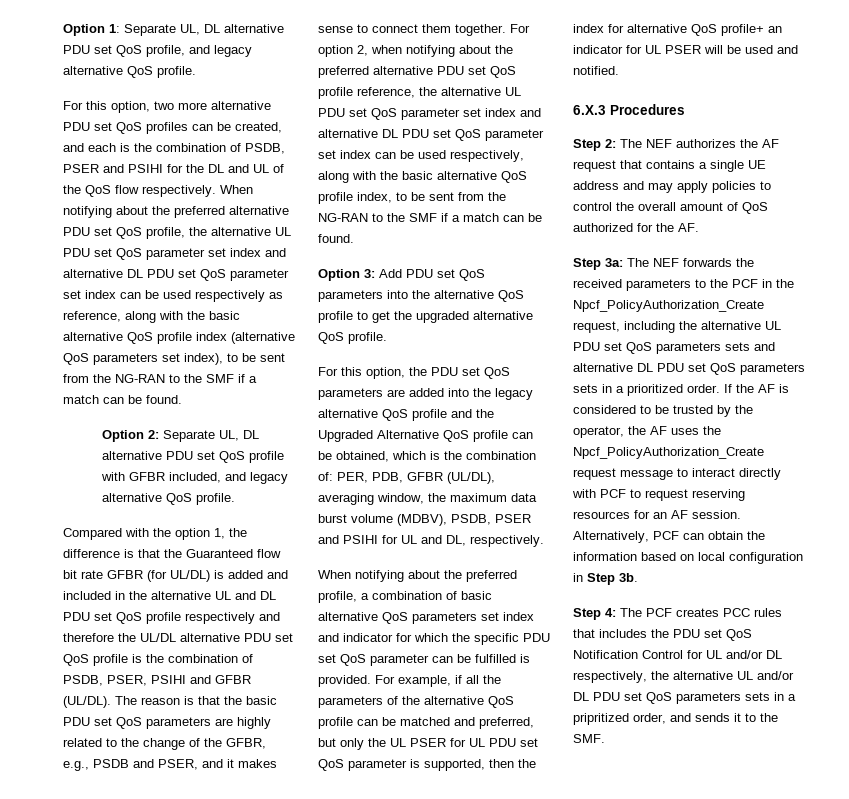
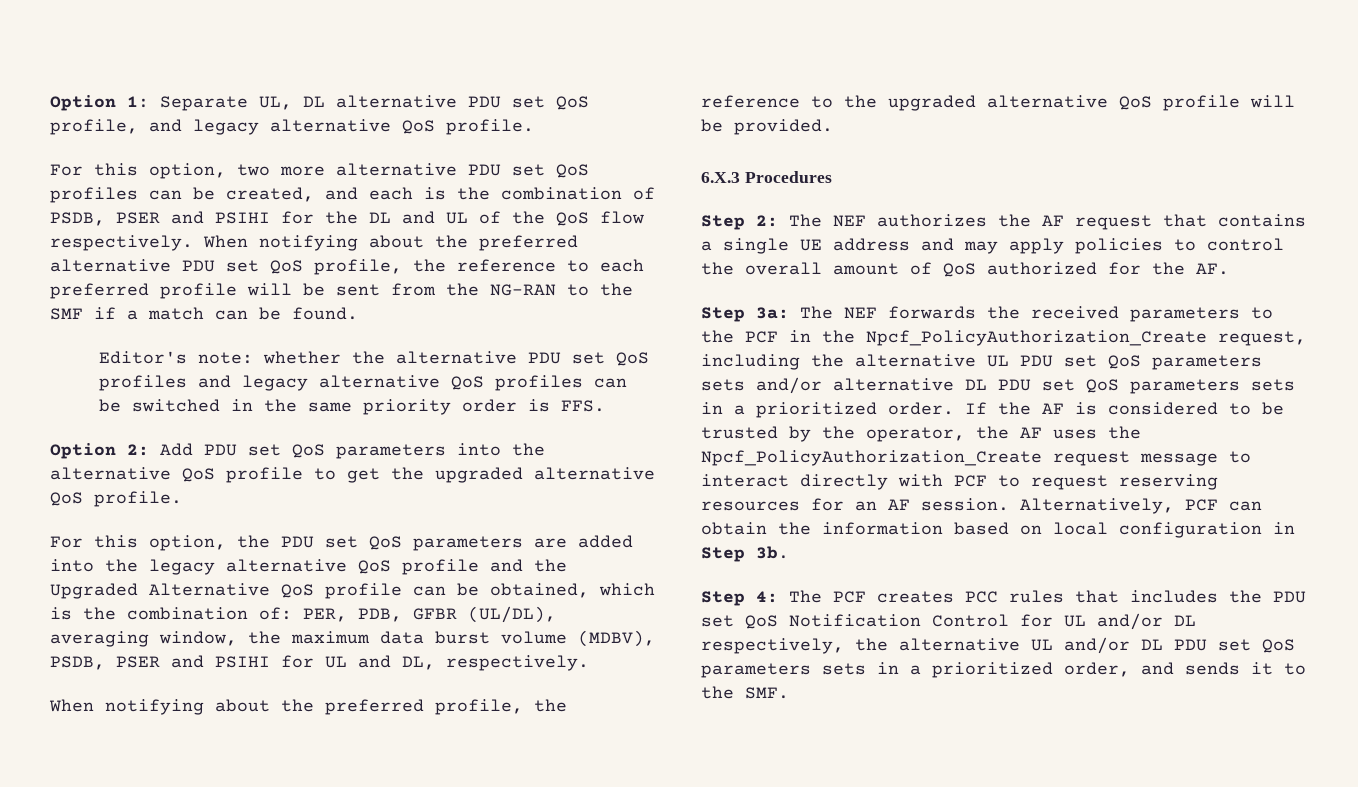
[211,227,291,236] [63,248,286,260] [63,269,289,281] [63,290,283,302] [63,311,240,323] [63,332,295,344] [63,353,238,365] alternative UL PDU set QoS parameter set index and alternative DL PDU set QoS parameter set index can be used respectively as reference, along with the basic alternative QoS profile index (alternative QoS parameters set index), to -> [457,259,644,272] [50,283,292,299] reference to each preferred profile will
[101,430,259,442] [101,451,284,463] [100,472,288,484] [101,493,235,505] [63,528,247,540] [63,549,281,558] [63,570,288,582] [63,591,276,600] [63,612,280,624] [63,633,293,642] [63,654,253,666] [63,675,251,686] [63,696,277,708] [63,717,271,729] [63,738,266,750] [63,759,277,771] [318,24,530,36] [318,45,513,57] [318,66,516,78] [318,87,521,99] [318,108,541,120] [318,129,544,141] [318,150,524,162] [318,171,527,183] [318,192,506,204] [318,213,542,222] [318,234,354,243] [318,269,375,281] Option 2: Separate UL, DL alternative PDU set QoS profile with GFBR included, and legacy alternative QoS profile. // Compared with the option 1, the difference is that the Guaranteed flow bit rate GFBR (for UL/DL) is added and included in the alternative UL and DL PDU set QoS profile respectively and therefore the UL/DL alternative PDU set QoS profile is the combination of PSDB, PSER, PSIHI and GFBR (UL/DL). The reason is that the basic PDU set QoS parameters are highly related to the change of the GFBR, e.g., PSDB and PSER, and it makes sense to connect them together. For option 2, when notifying about the preferred alternative PDU set QoS profile reference, the alternative UL PDU set QoS parameter set index and alternative DL PDU set QoS parameter set index can be used respectively, along with the basic alternative QoS profile index, to be sent from the NG-RAN to the SMF if a match can be found. // Option 3: -> [98,351,649,366] [98,375,627,391] [98,399,605,415] [50,443,149,459] Editor's note: whether the alternative PDU set QoS profiles and legacy alternative QoS profiles can be switched in the same priority order is FFS. // Option 2:
[361,591,492,600] [318,612,534,624] [318,633,550,645] [318,654,530,666] [318,675,501,687] [318,696,514,708] [318,717,534,729] [318,738,538,750] [318,759,536,771] [573,24,782,36] [573,45,798,54] [573,66,619,75] a combination of basic alternative QoS parameters set index and indicator for which the specific PDU set QoS parameter can be fulfilled is provided. For example, if all the parameters of the alternative QoS profile can be matched and preferred, but only the UL PSER for UL PDU set QoS parameter is supported, then the index for alternative QoS profile+ an indicator for UL PSER will be used and notified. -> [534,699,567,712] [701,95,1295,111] [701,119,833,135] the reference to the upgraded alternative QoS profile will be provided.
[754,342,775,351] and -> [756,377,822,394] and/or
[573,713,629,725] pripritized -> [932,662,1053,678] prioritized

